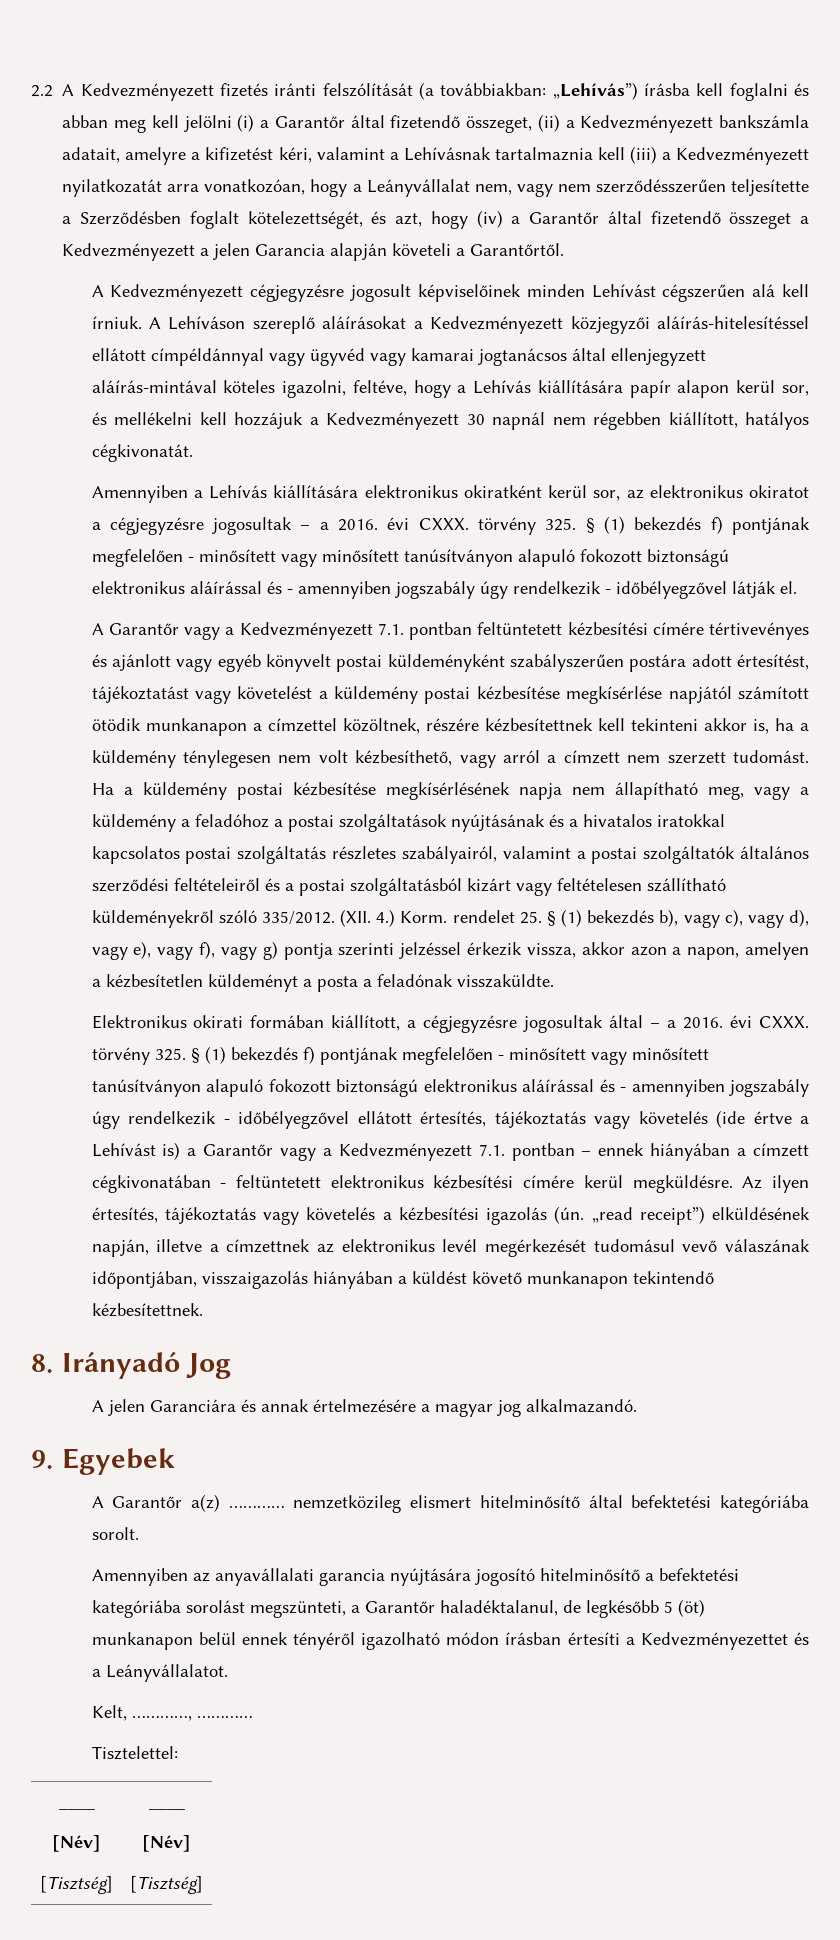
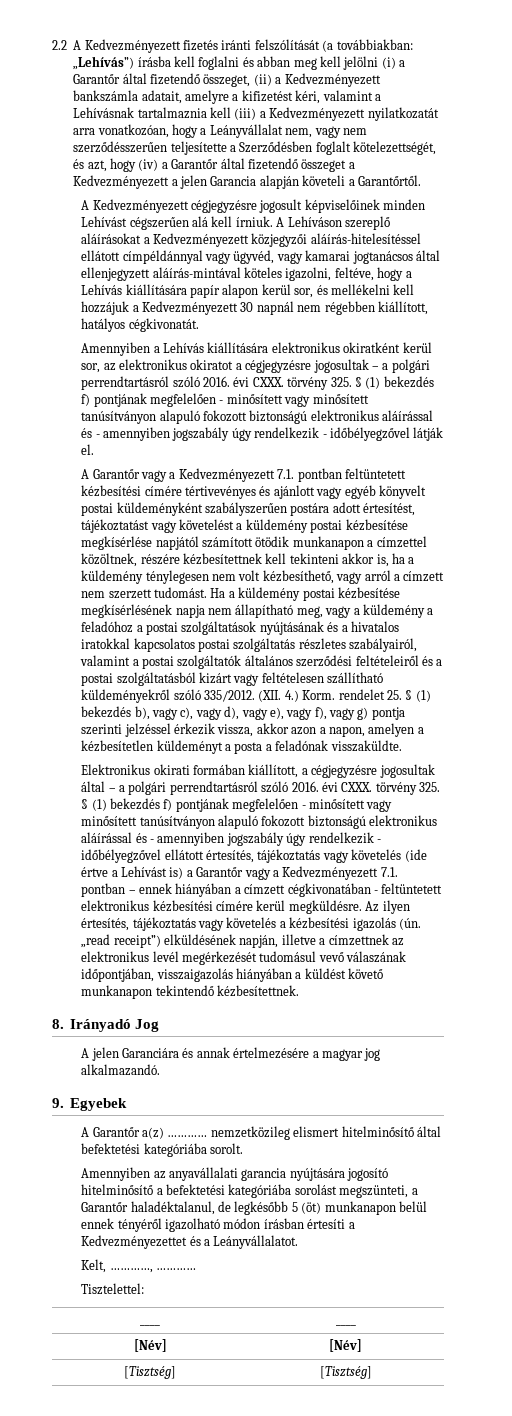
[309,348,365,366] ügyvéd -> [233,250,275,264] ügyvéd,
(329, 526) none -> [391,359,430,373] [81,376,200,390] polgári perrendtartásról szóló
(677, 1024) none -> [128,781,289,795] polgári perrendtartásról szóló

